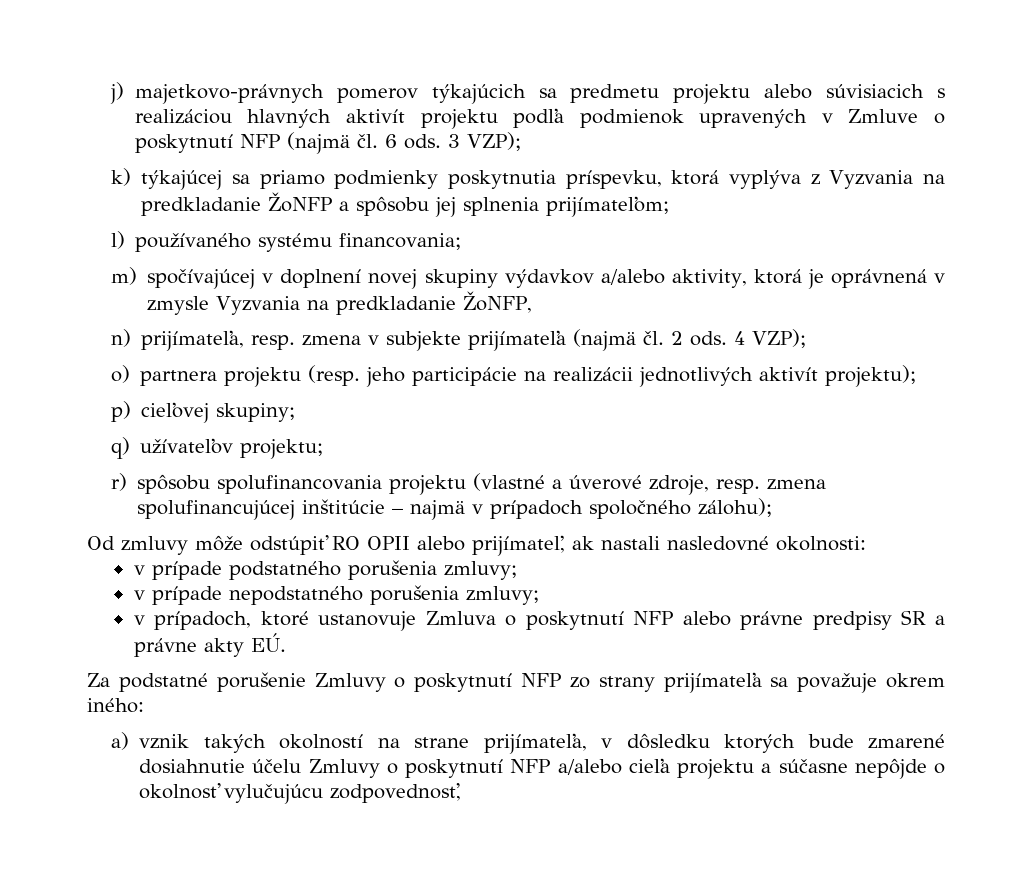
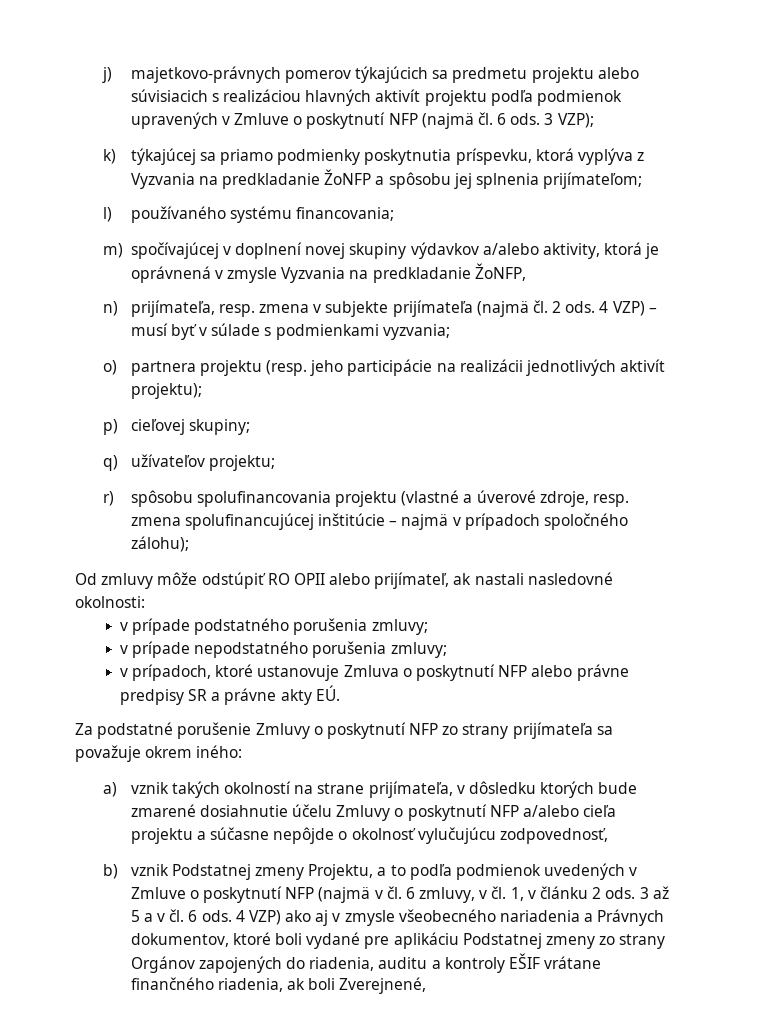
[752,329,807,348] VZP); -> [612,301,657,316] [130,323,450,340] VZP) – musí byť v súlade s podmienkami vyzvania;
(462, 793) none -> [102,863,638,880] [130,886,669,903] [130,909,665,926] [130,932,666,949] [130,953,602,973] [130,977,427,994] // b) vznik Podstatnej zmeny Projektu, a to podľa podmienok uvedených v Zmluve o poskytnutí NFP (najmä v čl. 6 zmluvy, v čl. 1, v článku 2 ods. 3 až 5 a v čl. 6 ods. 4 VZP) ako aj v zmysle všeobecného nariadenia a Právnych dokumentov, ktoré boli vydané pre aplikáciu Podstatnej zmeny zo strany Orgánov zapojených do riadenia, auditu a kontroly EŠIF vrátane finančného riadenia, ak boli Zverejnené,

